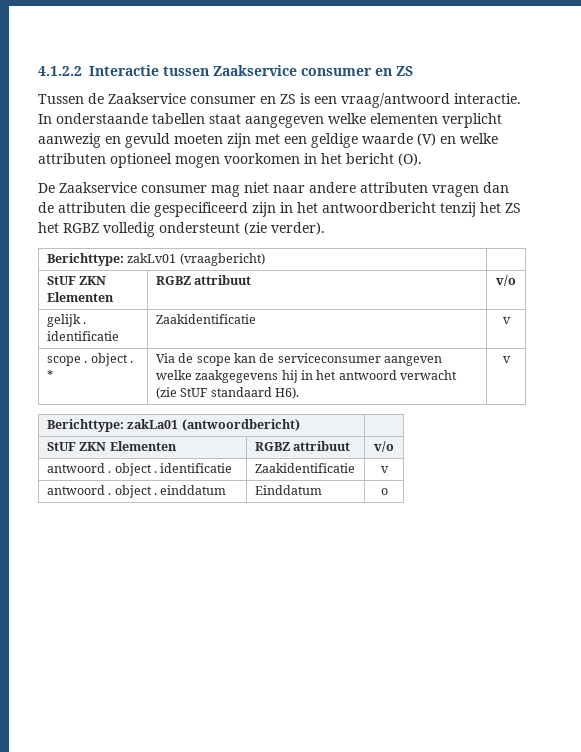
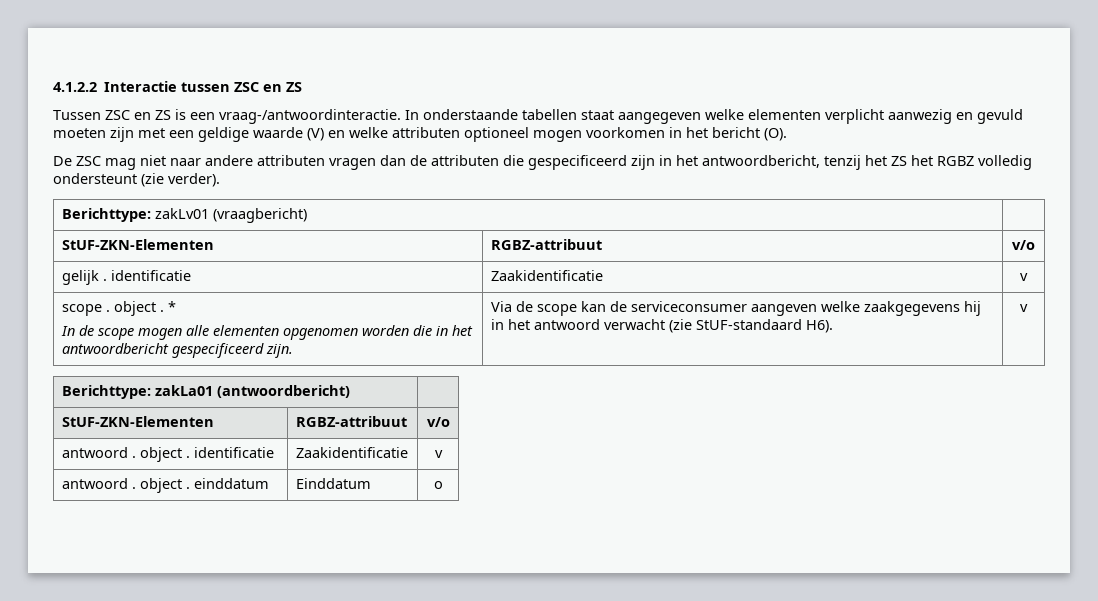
[213,65,372,76] Zaakservice consumer -> [234,82,260,92] ZSC
[88,93,256,104] de Zaakservice consumer -> [105,110,130,120] ZSC
[341,93,521,108] vraag/antwoord interactie. -> [219,109,401,124] vraag-/antwoordinteractie.
[59,182,207,193] Zaakservice consumer -> [76,156,101,166] ZSC
[322,202,436,213] antwoordbericht -> [702,155,820,168] antwoordbericht,
[46,276,107,285] [46,292,114,302] [155,275,252,285] StUF ZKN Elementen | RGBZ attribuut -> [61,239,214,250] [490,239,602,250] StUF-ZKN-Elementen | RGBZ-attribuut
(53, 375) none -> [60,325,473,340] [61,343,293,358] // In de scope mogen alle elementen opgenomen worden die in het antwoordbericht gespecificeerd zijn.
[180,387,272,397] StUF standaard -> [695,319,802,330] StUF-standaard
[46,441,177,451] [254,441,351,451] StUF ZKN Elementen | RGBZ attribuut -> [61,416,214,427] [295,416,407,427] StUF-ZKN-Elementen | RGBZ-attribuut

